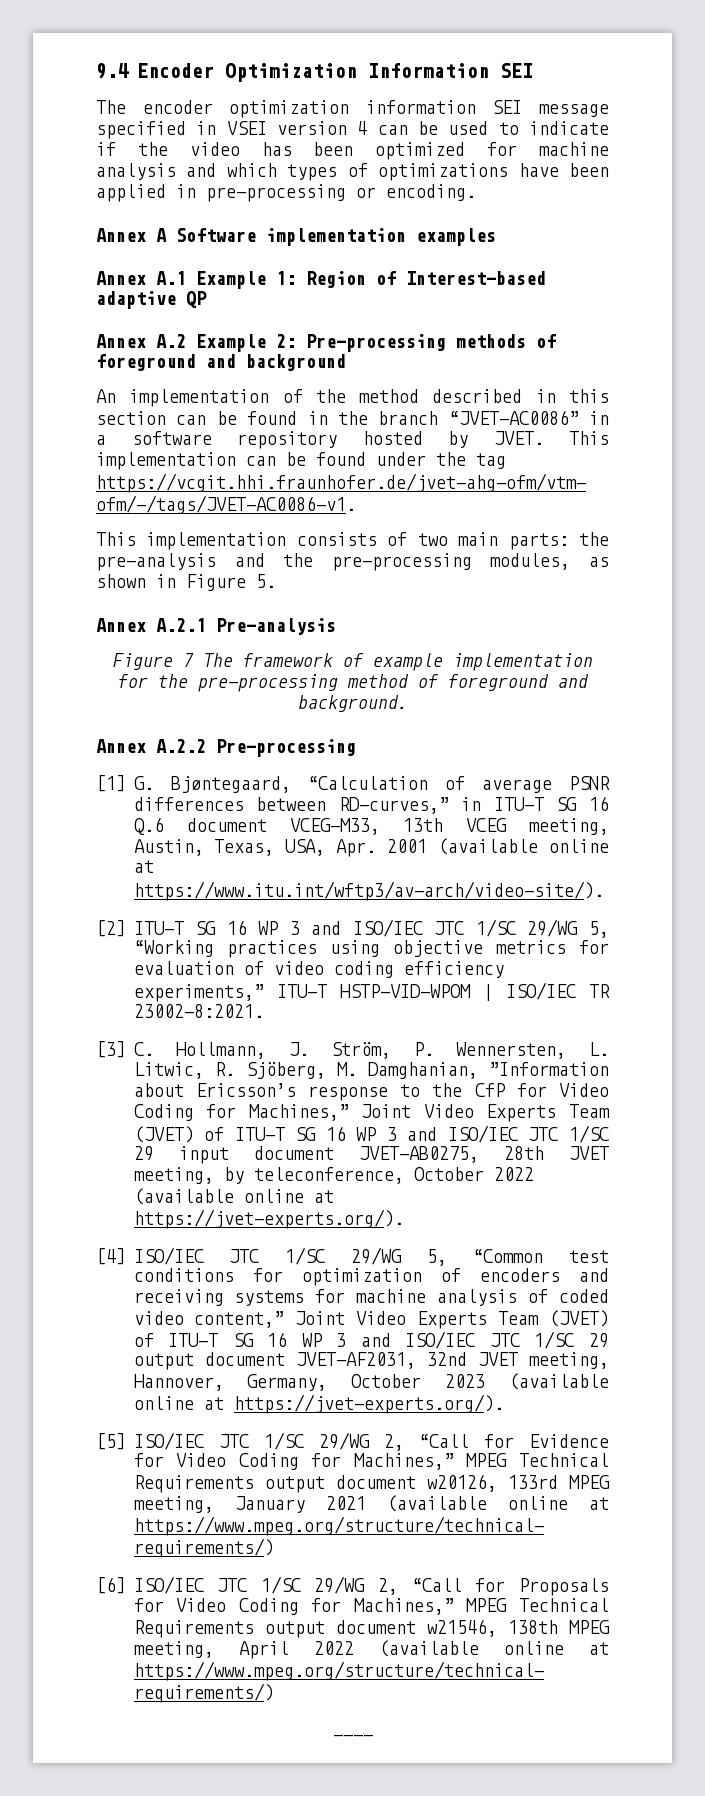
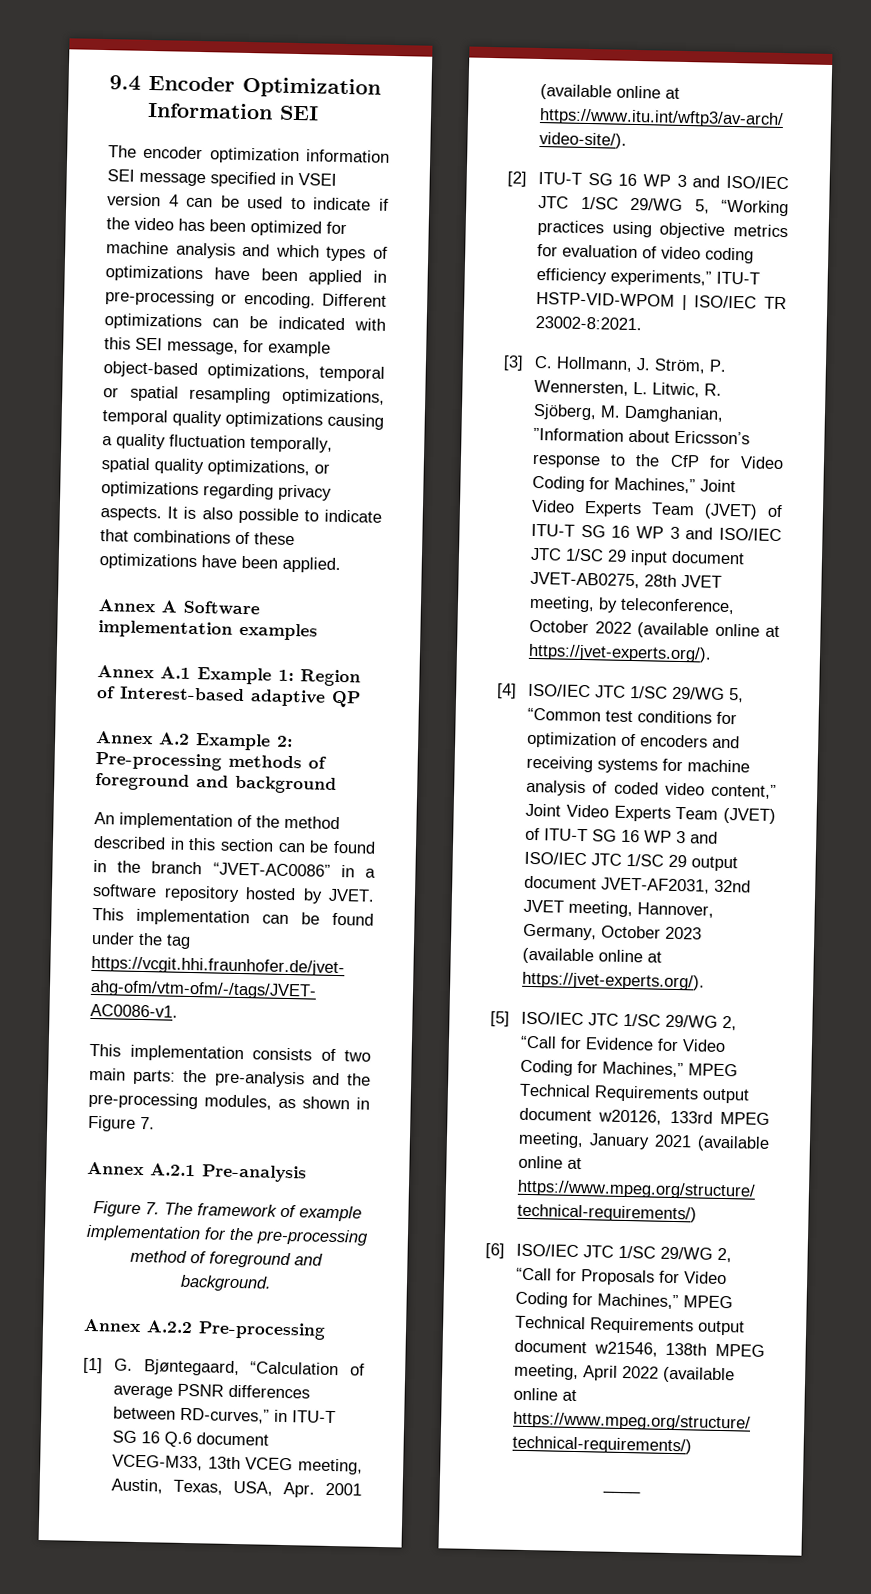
(476, 192) none -> [322,293,387,307] [104,313,386,331] [104,337,331,357] [103,361,385,382] [103,385,385,406] [102,409,384,430] [102,433,333,453] [101,457,330,477] [101,481,332,501] [100,506,382,525] [100,529,295,546] [99,553,341,573] Different optimizations can be indicated with this SEI message, for example object-based optimizations, temporal or spatial resampling optimizations, temporal quality optimizations causing a quality fluctuation temporally, spatial quality optimizations, or optimizations regarding privacy aspects. It is also possible to indicate that combinations of these optimizations have been applied.
[256,574,276,588] 5. -> [140,1116,155,1130] 7.
[182,653,194,667] 7 -> [144,1202,160,1215] 7.

